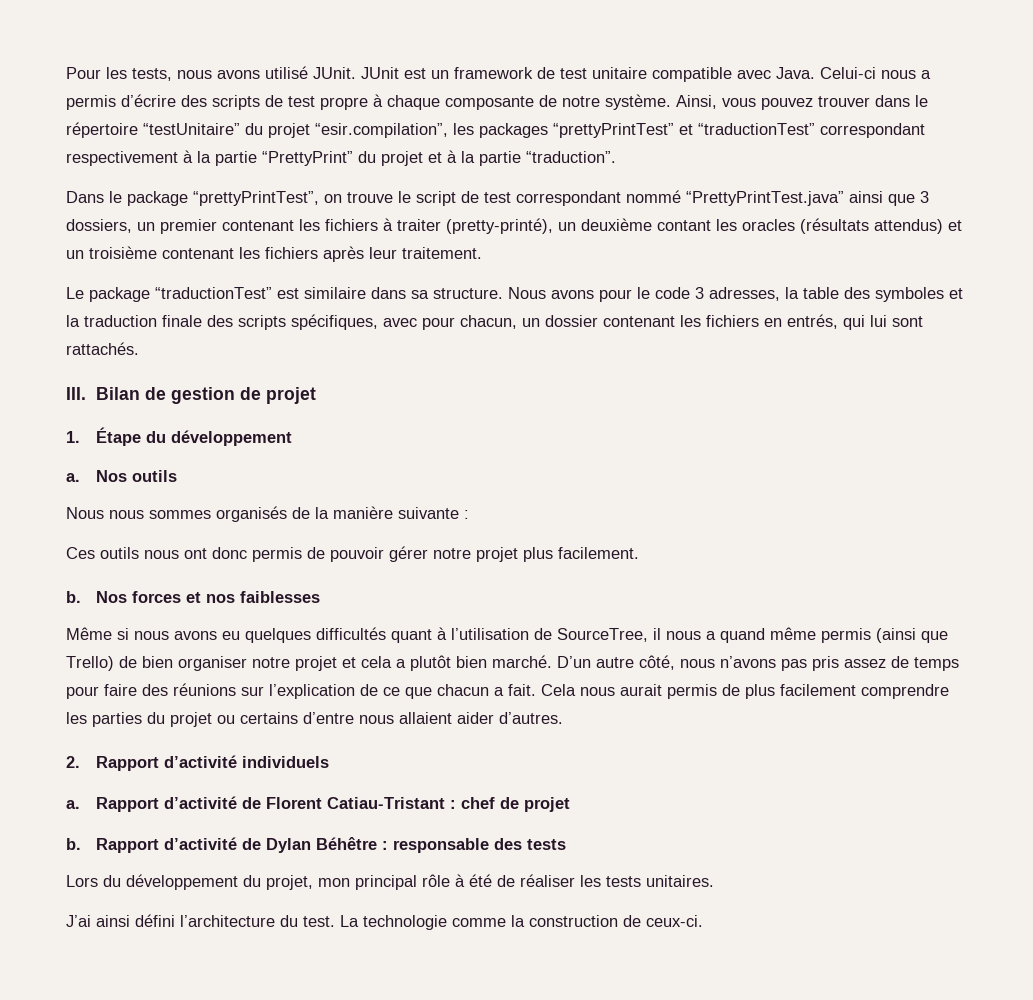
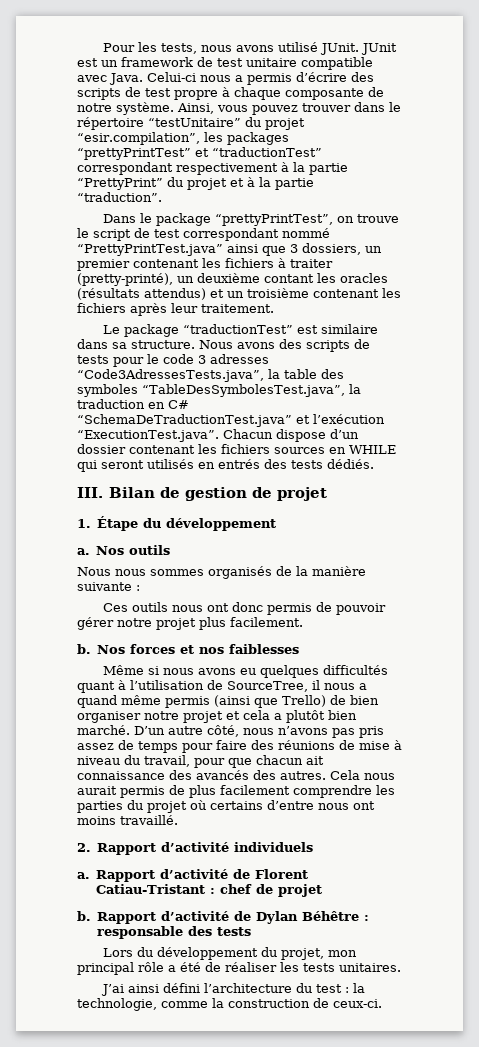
(594, 294) none -> [279,339,370,352] [77,355,109,364] des scripts de tests
[709,287,780,301] adresses, -> [210,354,269,364] [77,369,264,382] adresses “Code3AdressesTests.java”,
[949,288,963,299] et -> [142,384,345,397] “TableDesSymbolesTest.java”,
[162,314,923,330] [66,342,139,355] finale des scripts spécifiques, avec pour chacun, un dossier contenant les fichiers en entrés, qui lui sont rattachés. -> [148,400,189,409] [77,414,385,427] [77,429,359,442] [77,444,396,454] [77,459,374,472] en C# “SchemaDeTraductionTest.java” et l’exécution “ExecutionTest.java”. Chacun dispose d’un dossier contenant les fichiers sources en WHILE qui seront utilisés en entrés des tests dédiés.
[241,684,536,699] sur l’explication de ce que chacun a fait. -> [339,740,402,750] [77,755,324,768] [77,770,326,780] de mise à niveau du travail, pour que chacun ait connaissance des avancés des autres.
[217,715,235,724] ou -> [190,800,206,810] où
[399,712,563,724] allaient aider d’autres. -> [353,801,375,810] [77,815,178,825] ont moins travaillé.
[455,874,465,887] à -> [168,965,176,972] a
[303,915,447,930] test. La technologie -> [315,983,365,993] [77,998,157,1011] test : la technologie,

